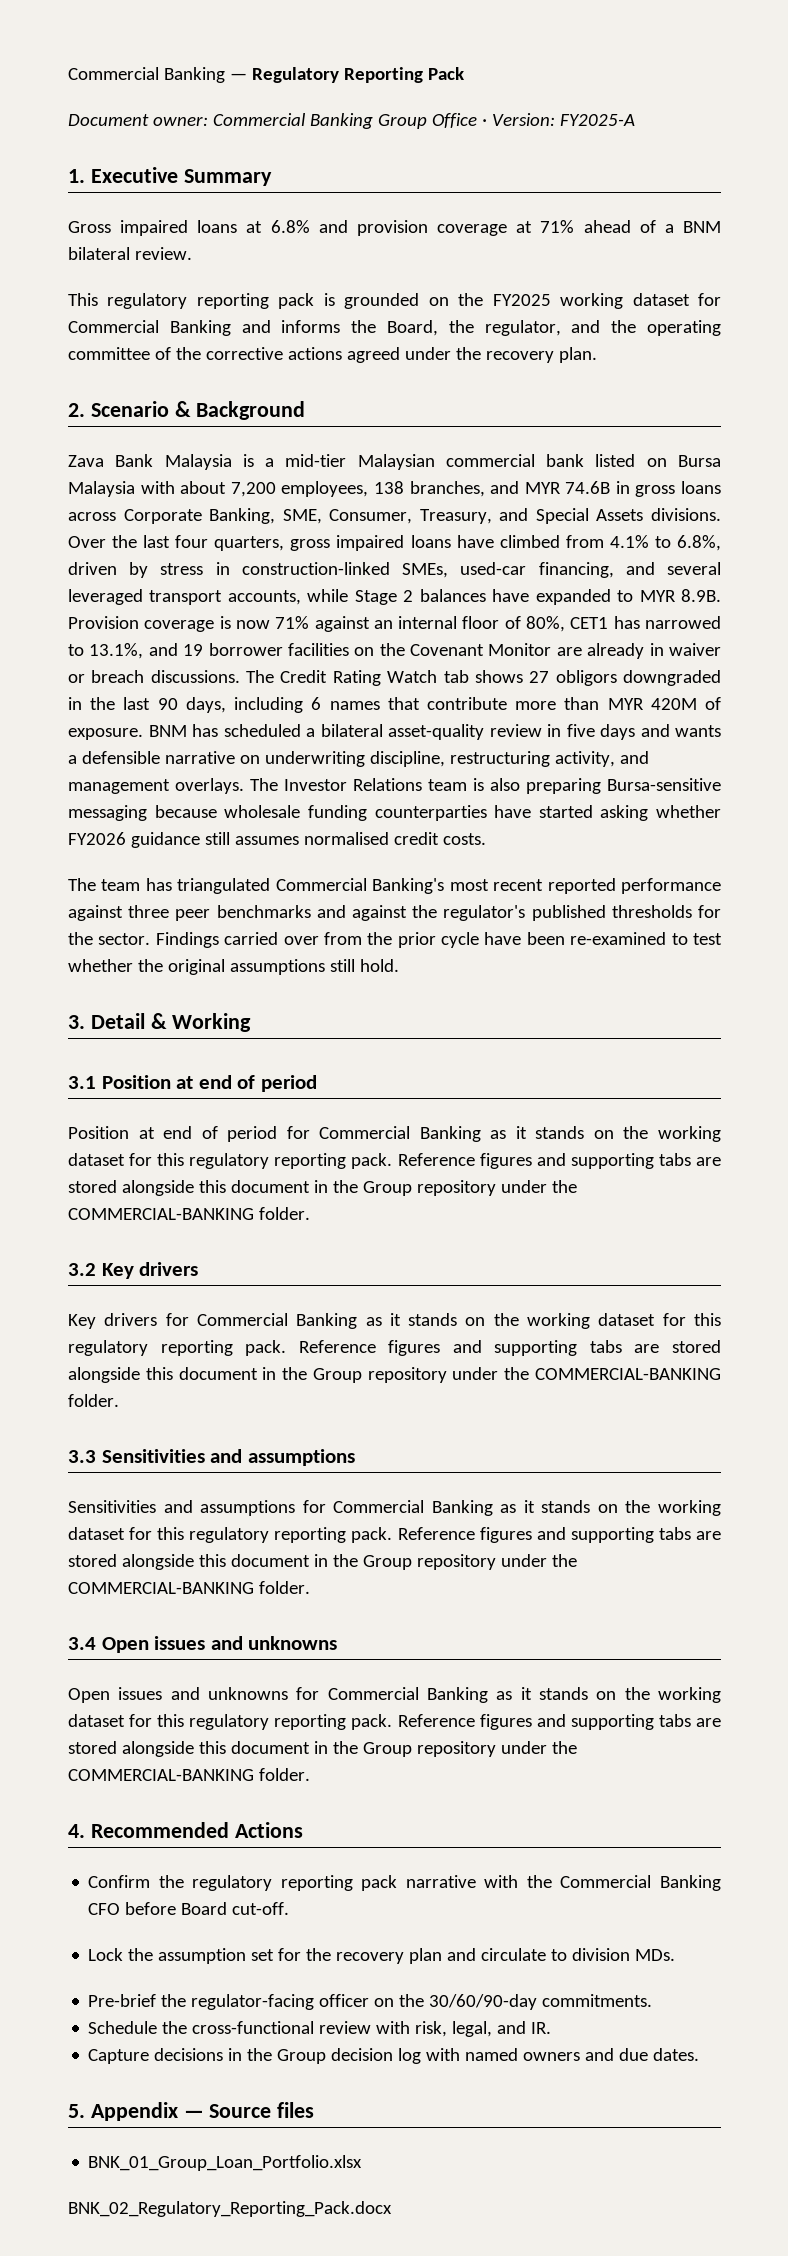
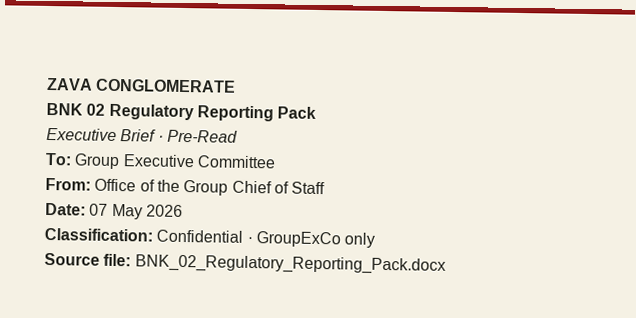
[68,67,247,83] Commercial Banking — -> [46,77,237,93] [46,102,106,116] ZAVA CONGLOMERATE // BNK 02
[68,113,635,129] [68,167,272,186] [68,220,722,236] [68,247,192,260] [68,293,721,309] [68,320,721,336] [68,347,597,363] [68,401,306,420] [68,454,721,470] [68,481,722,497] [68,508,721,524] [68,535,722,551] [68,562,721,578] [68,589,721,605] [68,616,721,632] [68,643,721,659] [68,670,721,686] [68,697,721,713] [68,724,721,740] [68,751,649,767] [68,778,721,794] [68,805,721,821] [68,832,486,848] [68,878,721,894] [68,905,721,921] [68,932,723,948] [68,959,399,975] [68,1013,252,1032] [68,1075,317,1092] [68,1126,722,1142] [68,1153,721,1169] [68,1180,577,1196] [68,1207,310,1220] [68,1262,199,1279] [68,1313,721,1329] [68,1340,721,1356] [68,1367,721,1383] [68,1394,119,1407] [68,1449,355,1466] [68,1500,721,1516] [68,1527,721,1543] [68,1554,577,1570] [68,1581,310,1594] [68,1636,338,1653] [68,1687,721,1703] [68,1714,721,1730] [68,1741,577,1757] [68,1768,310,1781] [68,1822,303,1838] [88,1875,721,1891] [88,1902,290,1915] [88,1948,676,1964] [88,1994,653,2010] [88,2021,552,2037] [88,2048,700,2064] [68,2102,315,2121] [88,2155,363,2171] Document owner: Commercial Banking Group Office · Version: FY2025-A // 1. Executive Summary // Gross impaired loans at 6.8% and provision coverage at 71% ahead of a BNM bilateral review. // This regulatory reporting pack is grounded on the FY2025 working dataset for Commercial Banking and informs the Board, the regulator, and the operating committee of the corrective actions agreed under the recovery plan. // 2. Scenario & Background // Zava Bank Malaysia is a mid-tier Malaysian commercial bank listed on Bursa Malaysia with about 7,200 employees, 138 branches, and MYR 74.6B in gross loans across Corporate Banking, SME, Consumer, Treasury, and Special Assets divisions. Over the last four quarters, gross impaired loans have climbed from 4.1% to 6.8%, driven by stress in construction-linked SMEs, used-car financing, and several leveraged transport accounts, while Stage 2 balances have expanded to MYR 8.9B. Provision coverage is now 71% against an internal floor of 80%, CET1 has narrowed to 13.1%, and 19 borrower facilities on the Covenant Monitor are already in waiver or breach discussions. The Credit Rating Watch tab shows 27 obligors downgraded in the last 90 days, including 6 names that contribute more than MYR 420M of exposure. BNM has scheduled a bilateral asset-quality review in five days and wants a defensible narrative on underwriting discipline, restructuring activity, and management overlays. The Investor Relations team is also preparing Bursa-sensitive messaging because wholesale funding counterparties have started asking whether FY2026 guidance still assumes normalised credit costs. // The team has triangulated Commercial Banking's most recent reported performance against three peer benchmarks and against the regulator's published thresholds for the sector. Findings carried over from the prior cycle have been re-examined to test whether the original assumptions still hold. // 3. Detail & Working // 3.1 Position at end of period // Position at end of period for Commercial Banking as it stands on the working dataset for this regulatory reporting pack. Reference figures and supporting tabs are stored alongside this document in the Group repository under the COMMERCIAL-BANKING folder. // 3.2 Key drivers // Key drivers for Commercial Banking as it stands on the working dataset for this regulatory reporting pack. Reference figures and supporting tabs are stored alongside this document in the Group repository under the COMMERCIAL-BANKING folder. // 3.3 Sensitivities and assumptions // Sensitivities and assumptions for Commercial Banking as it stands on the working dataset for this regulatory reporting pack. Reference figures and supporting tabs are stored alongside this document in the Group repository under the COMMERCIAL-BANKING folder. // 3.4 Open issues and unknowns // Open issues and unknowns for Commercial Banking as it stands on the working dataset for this regulatory reporting pack. Reference figures and supporting tabs are stored alongside this document in the Group repository under the COMMERCIAL-BANKING folder. // 4. Recommended Actions // Confirm the regulatory reporting pack narrative with the Commercial Banking CFO before Board cut-off. // Lock the assumption set for the recovery plan and circulate to division MDs. // Pre-brief the regulator-facing officer on the 30/60/90-day commitments. // Schedule the cross-functional review with risk, legal, and IR. // Capture decisions in the Group decision log with named owners and due dates. // 5. Appendix — Source files // BNK_01_Group_Loan_Portfolio.xlsx // -> [46,127,238,143] [45,152,276,170] [45,177,326,196] [45,202,183,220] [44,227,376,248] [44,252,132,267] Executive Brief · Pre-Read // To: Group Executive Committee // From: Office of the Group Chief of Staff // Date: 07 May 2026 // Classification: Confidential · GroupExCo only // Source file:

